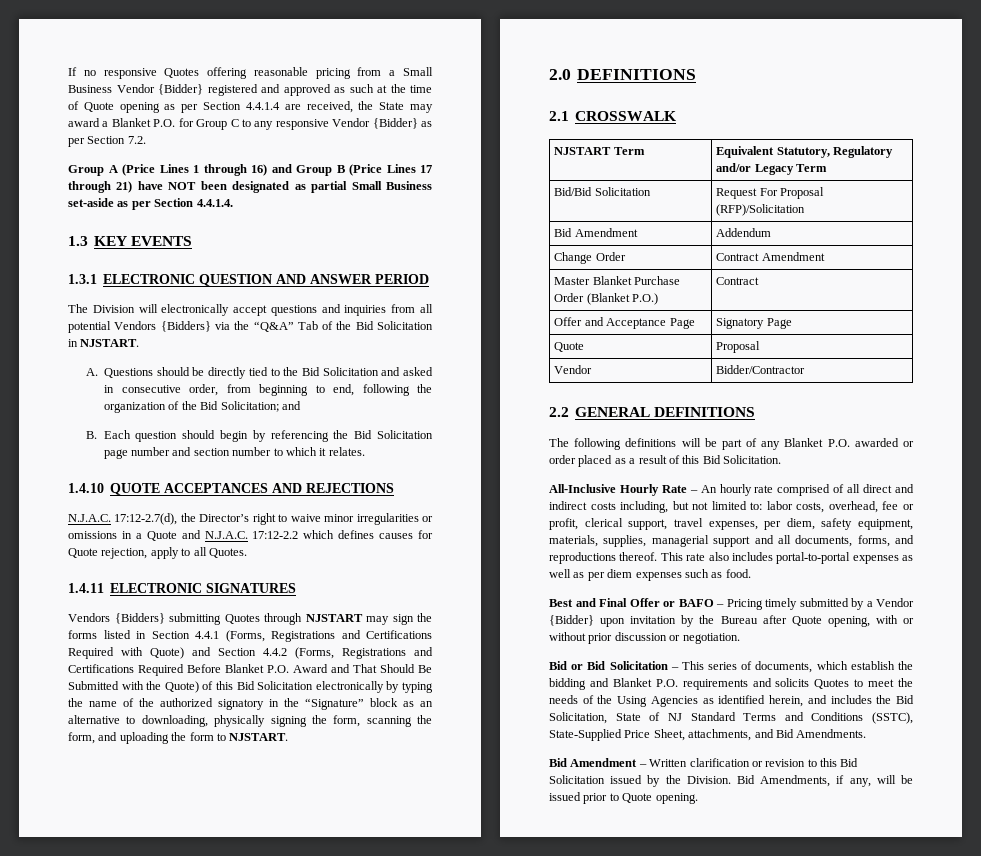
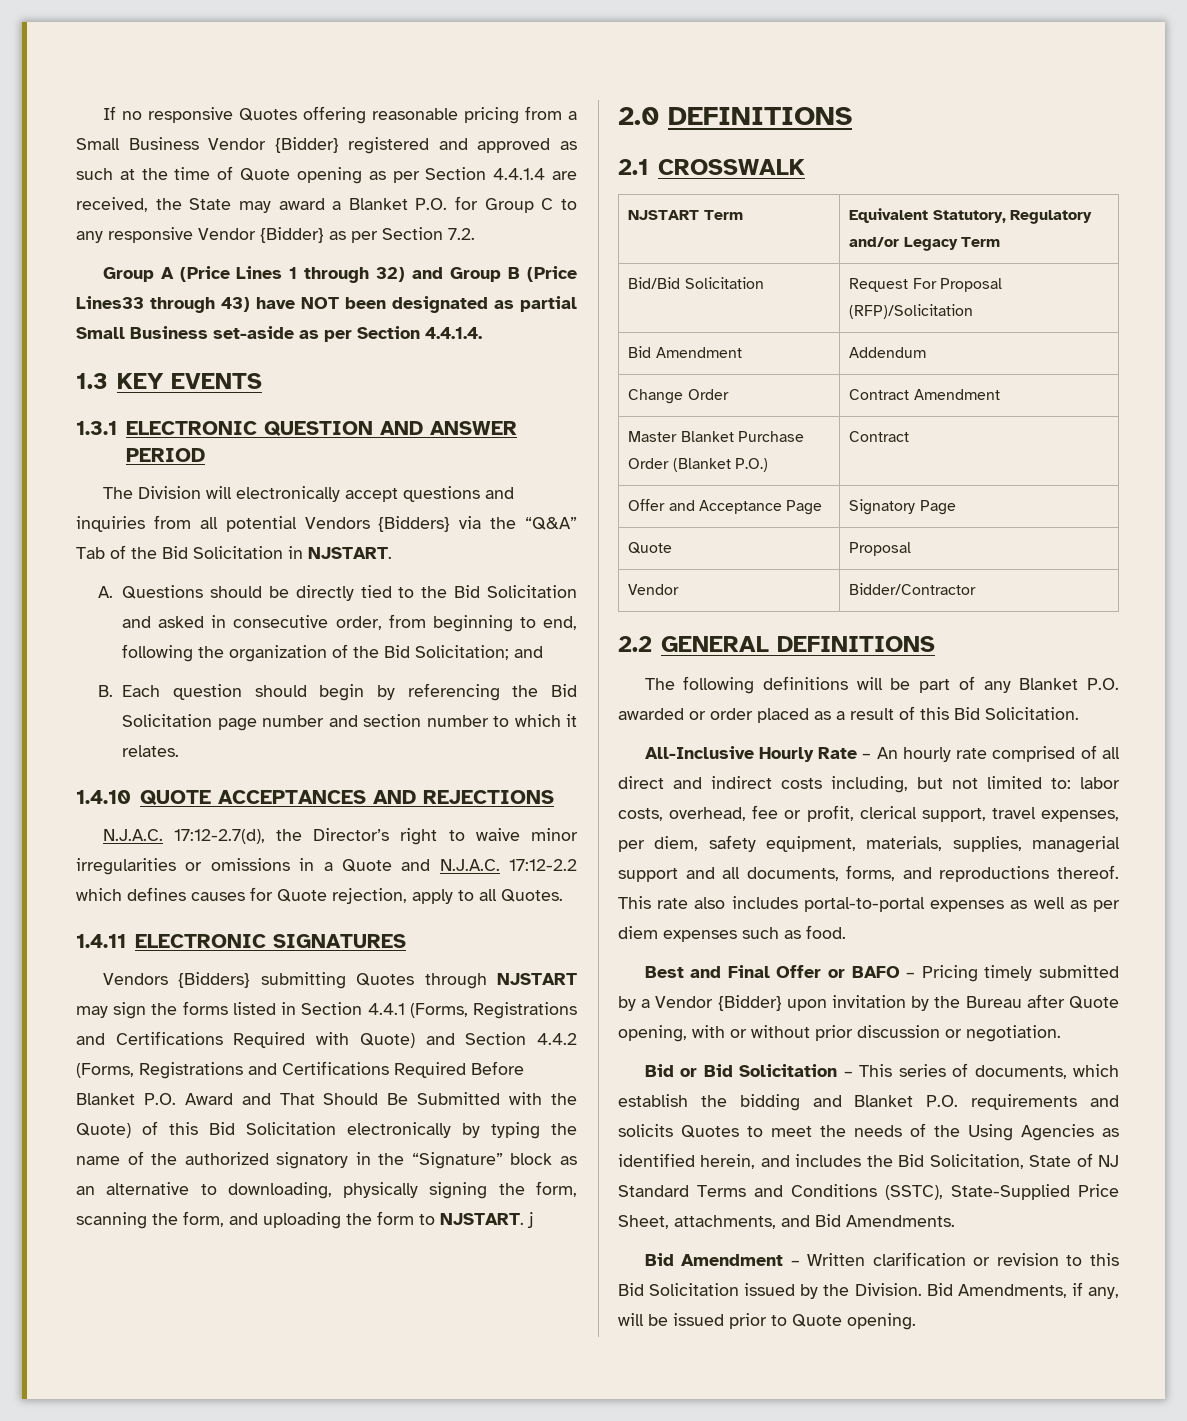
[251,164,267,176] 16) -> [376,267,406,282] 32)
[386,164,432,173] [68,181,133,193] Lines 17 through 21) -> [76,296,250,313] Lines33 through 43)
(289, 737) none -> [527,1212,534,1228] j

